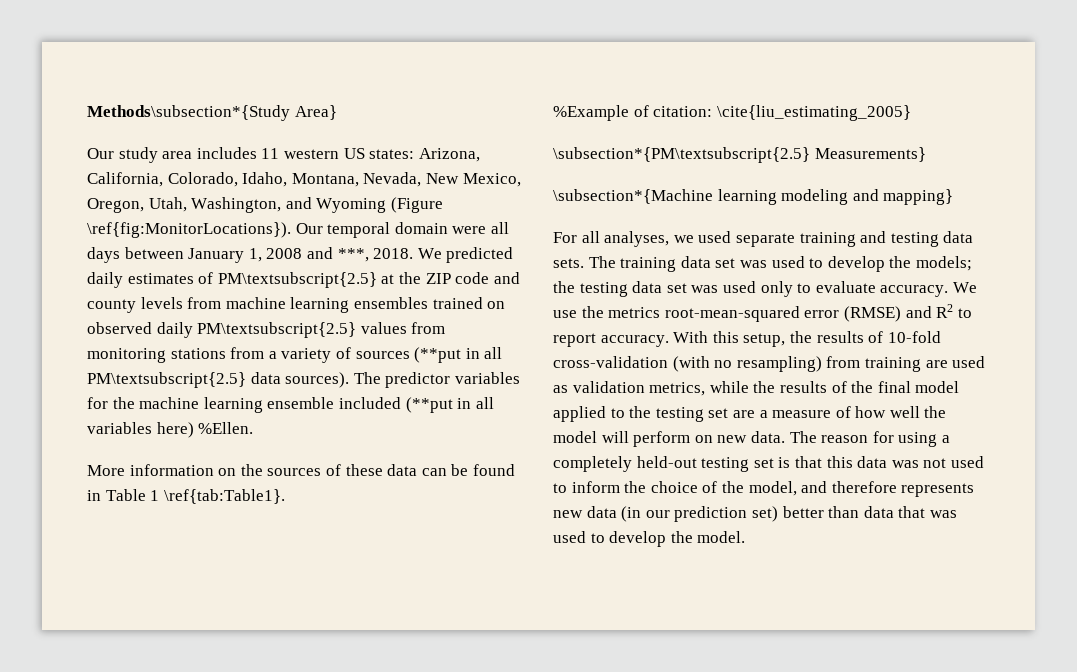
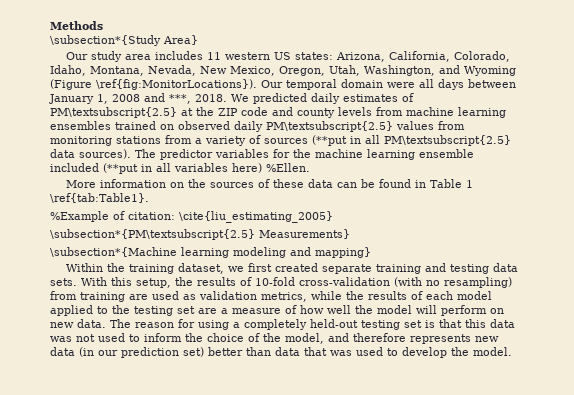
[87,105,290,121] Methods\subsection*{Study -> [50,21,103,30] [50,35,161,46] Methods // \subsection*{Study
[553,231,732,247] For all analyses, we used -> [65,263,318,274] Within the training dataset, we first created
[588,256,972,272] [553,281,977,297] [553,304,972,322] [553,333,669,347] The training data set was used to develop the models; the testing data set was used only to evaluate accuracy. We use the metrics root-mean-squared error (RMSE) and R2 to report accuracy. -> (77, 282) none
[851,381,911,393] the final -> [426,291,453,300] each

